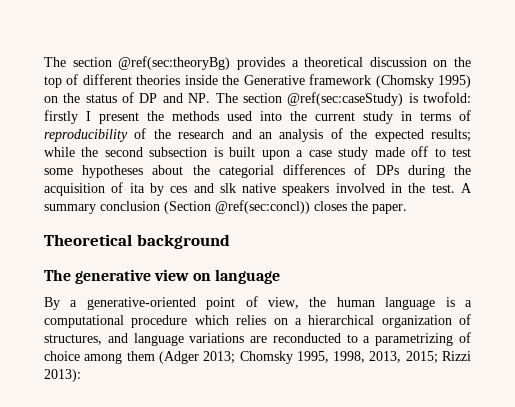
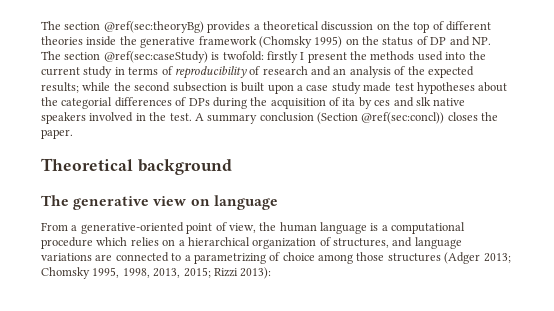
[243,75,305,85] Generative -> [140,37,196,48] generative
[153,129,171,139] the -> (261, 70) none
[411,146,471,157] [44,168,73,175] off to test some -> [394,83,414,91] test
[44,297,60,310] By -> [41,222,68,231] From
[272,333,341,343] reconducted -> [115,252,169,262] connected
[126,351,155,361] them -> [356,252,441,262] those structures

